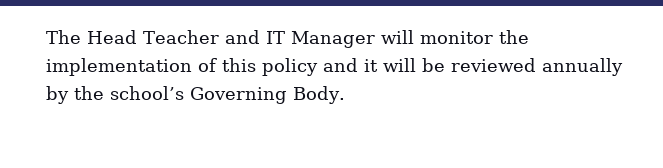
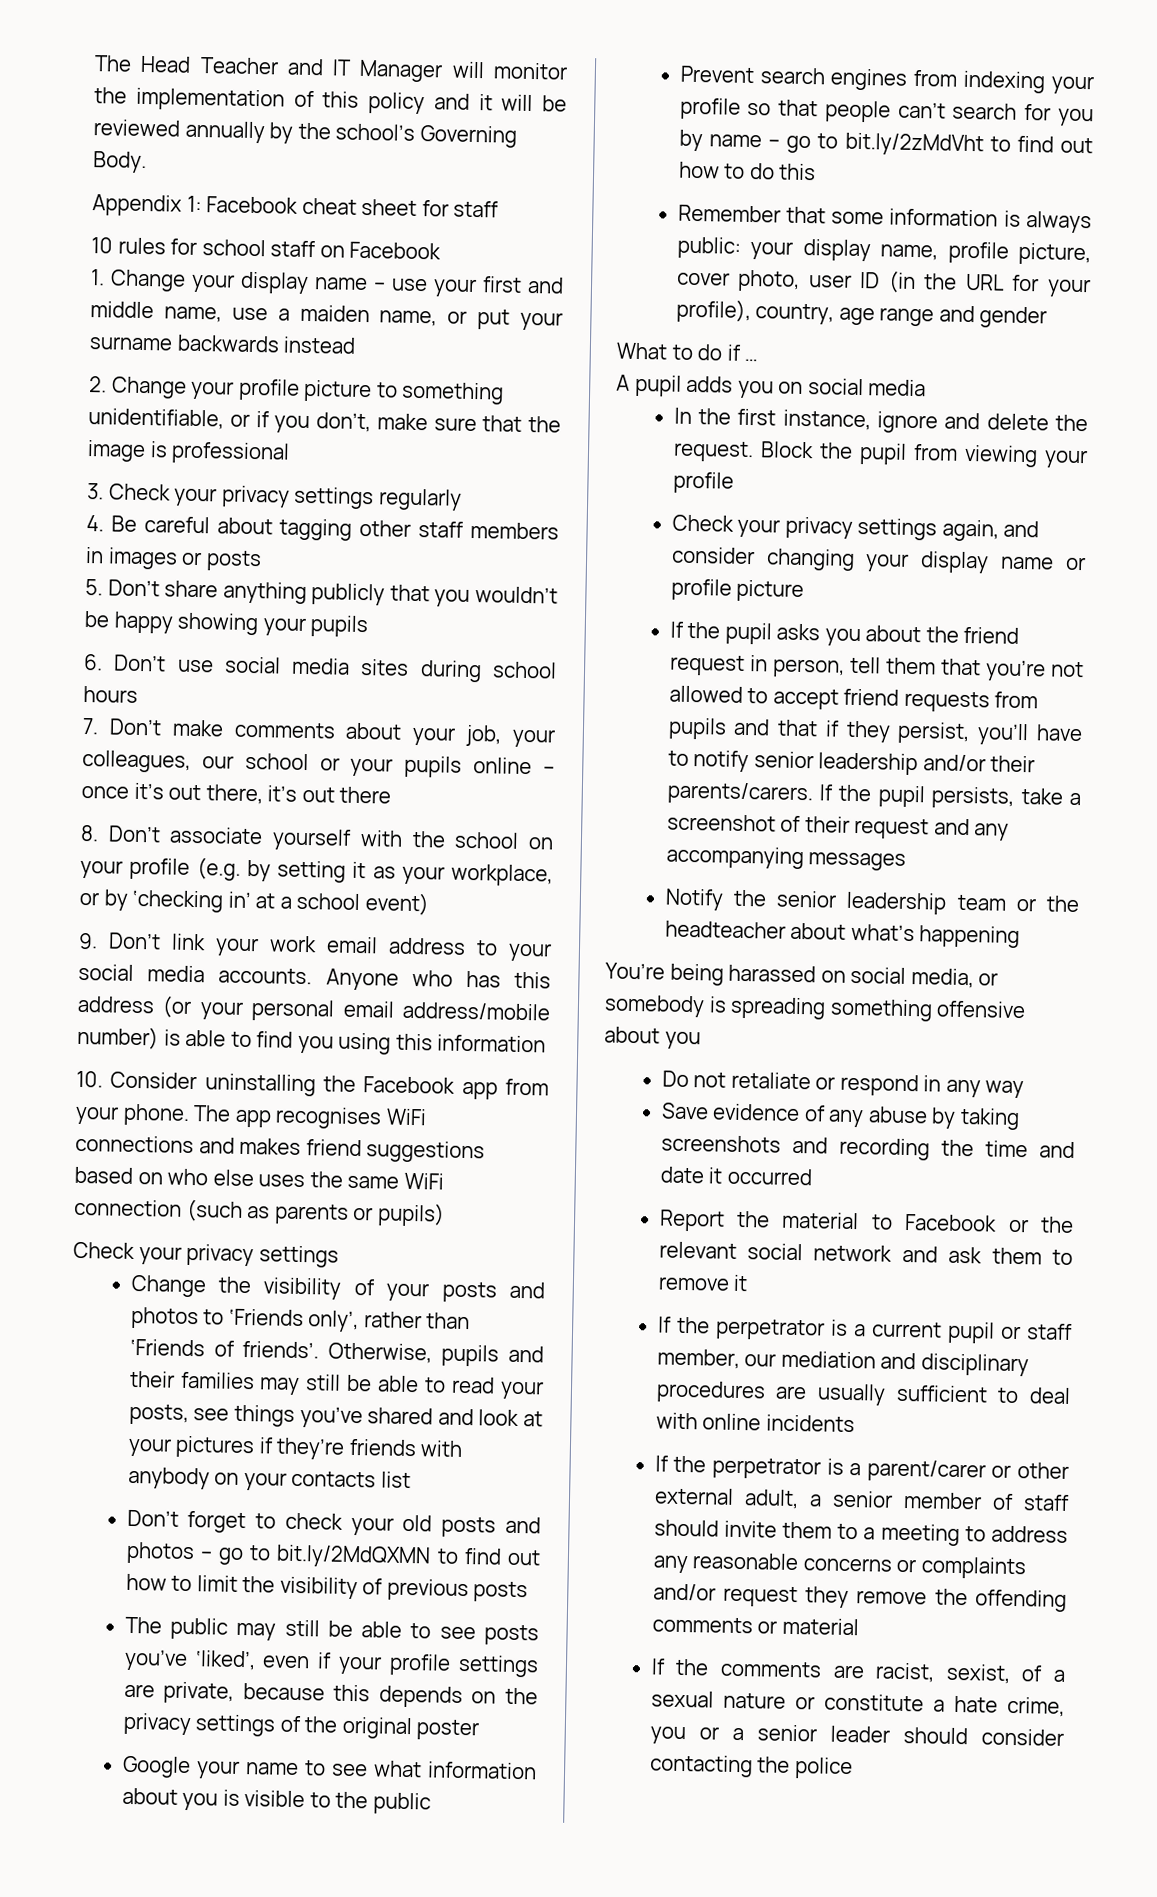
(345, 95) none -> [92,194,500,218] [91,237,442,260] [90,269,564,298] [90,301,563,331] [89,334,357,354] [89,376,505,405] [88,408,561,434] [87,440,291,465] [87,483,462,511] [86,515,559,541] [85,546,262,572] [85,578,558,607] [84,610,369,638] [83,653,557,683] [83,685,138,703] [82,717,555,748] [82,749,555,778] [81,782,392,805] [80,824,554,851] [80,857,553,887] [79,889,429,916] [78,932,552,962] [78,963,551,991] [77,995,551,1022] [77,1025,547,1055] [76,1070,549,1100] [75,1103,427,1130] [75,1134,486,1164] [74,1166,444,1190] [74,1198,445,1227] [73,1241,339,1268] [130,1274,546,1303] [130,1306,471,1333] [129,1338,544,1367] [128,1370,544,1400] [128,1403,543,1429] [127,1435,464,1460] [127,1466,411,1491] [126,1509,541,1538] [125,1541,541,1569] [125,1573,529,1603] [124,1616,539,1646] [123,1648,539,1678] [123,1681,538,1709] [122,1712,480,1741] [121,1755,537,1780] [121,1787,431,1815] [679,65,1094,95] [679,97,1094,127] [678,129,1093,157] [678,161,817,181] [677,204,1092,234] [676,236,1091,266] [676,269,1091,298] [675,298,1048,329] [616,342,759,362] [616,374,927,399] [673,407,1088,434] [672,440,1088,469] [672,471,734,494] [671,514,1040,542] [671,546,1086,574] [670,578,805,603] [669,621,1020,647] [668,654,1084,682] [668,685,1039,713] [667,717,1083,746] [667,750,1036,776] [666,781,1081,809] [666,813,1010,841] [665,845,907,871] [664,888,1080,915] [664,920,1021,949] [605,962,999,989] [604,994,1027,1022] [604,1026,701,1050] [661,1070,1025,1099] [660,1102,1020,1131] [660,1134,1075,1161] [659,1166,813,1186] [658,1209,1074,1234] [658,1241,1073,1266] [657,1274,749,1292] [657,1316,1073,1344] [656,1348,1029,1377] [655,1380,1071,1406] [655,1412,855,1433] [654,1455,1069,1483] [653,1487,1070,1511] [653,1519,1068,1547] [652,1552,1027,1580] [652,1583,1067,1612] [651,1616,859,1636] [650,1658,1065,1684] [650,1690,1065,1717] [649,1724,1064,1746] [649,1754,853,1780] // Appendix 1: Facebook cheat sheet for staff // 10 rules for school staff on Facebook // 1. Change your display name – use your first and middle name, use a maiden name, or put your surname backwards instead // 2. Change your profile picture to something unidentifiable, or if you don’t, make sure that the image is professional // 3. Check your privacy settings regularly // 4. Be careful about tagging other staff members in images or posts // 5. Don’t share anything publicly that you wouldn’t be happy showing your pupils // 6. Don’t use social media sites during school hours // 7. Don’t make comments about your job, your colleagues, our school or your pupils online – once it’s out there, it’s out there // 8. Don’t associate yourself with the school on your profile (e.g. by setting it as your workplace, or by ‘checking in’ at a school event) // 9. Don’t link your work email address to your social media accounts. Anyone who has this address (or your personal email address/mobile number) is able to find you using this information // 10. Consider uninstalling the Facebook app from your phone. The app recognises WiFi connections and makes friend suggestions based on who else uses the same WiFi connection (such as parents or pupils) // Check your privacy settings // Change the visibility of your posts and photos to ‘Friends only’, rather than ‘Friends of friends’. Otherwise, pupils and their families may still be able to read your posts, see things you’ve shared and look at your pictures if they’re friends with anybody on your contacts list // Don’t forget to check your old posts and photos – go to bit.ly/2MdQXMN to find out how to limit the visibility of previous posts // The public may still be able to see posts you’ve ‘liked’, even if your profile settings are private, because this depends on the privacy settings of the original poster // Google your name to see what information about you is visible to the public // Prevent search engines from indexing your profile so that people can’t search for you by name – go to bit.ly/2zMdVht to find out how to do this // Remember that some information is always public: your display name, profile picture, cover photo, user ID (in the URL for your profile), country, age range and gender // What to do if … // A pupil adds you on social media // In the first instance, ignore and delete the request. Block the pupil from viewing your profile // Check your privacy settings again, and consider changing your display name or profile picture // If the pupil asks you about the friend request in person, tell them that you’re not allowed to accept friend requests from pupils and that if they persist, you’ll have to notify senior leadership and/or their parents/carers. If the pupil persists, take a screenshot of their request and any accompanying messages // Notify the senior leadership team or the headteacher about what’s happening // You’re being harassed on social media, or somebody is spreading something offensive about you // Do not retaliate or respond in any way // Save evidence of any abuse by taking screenshots and recording the time and date it occurred // Report the material to Facebook or the relevant social network and ask them to remove it // If the perpetrator is a current pupil or staff member, our mediation and disciplinary procedures are usually sufficient to deal with online incidents // If the perpetrator is a parent/carer or other external adult, a senior member of staff should invite them to a meeting to address any reasonable concerns or complaints and/or request they remove the offending comments or material // If the comments are racist, sexist, of a sexual nature or constitute a hate crime, you or a senior leader should consider contacting the police

